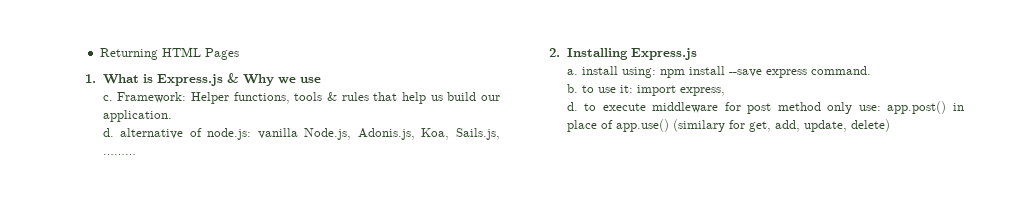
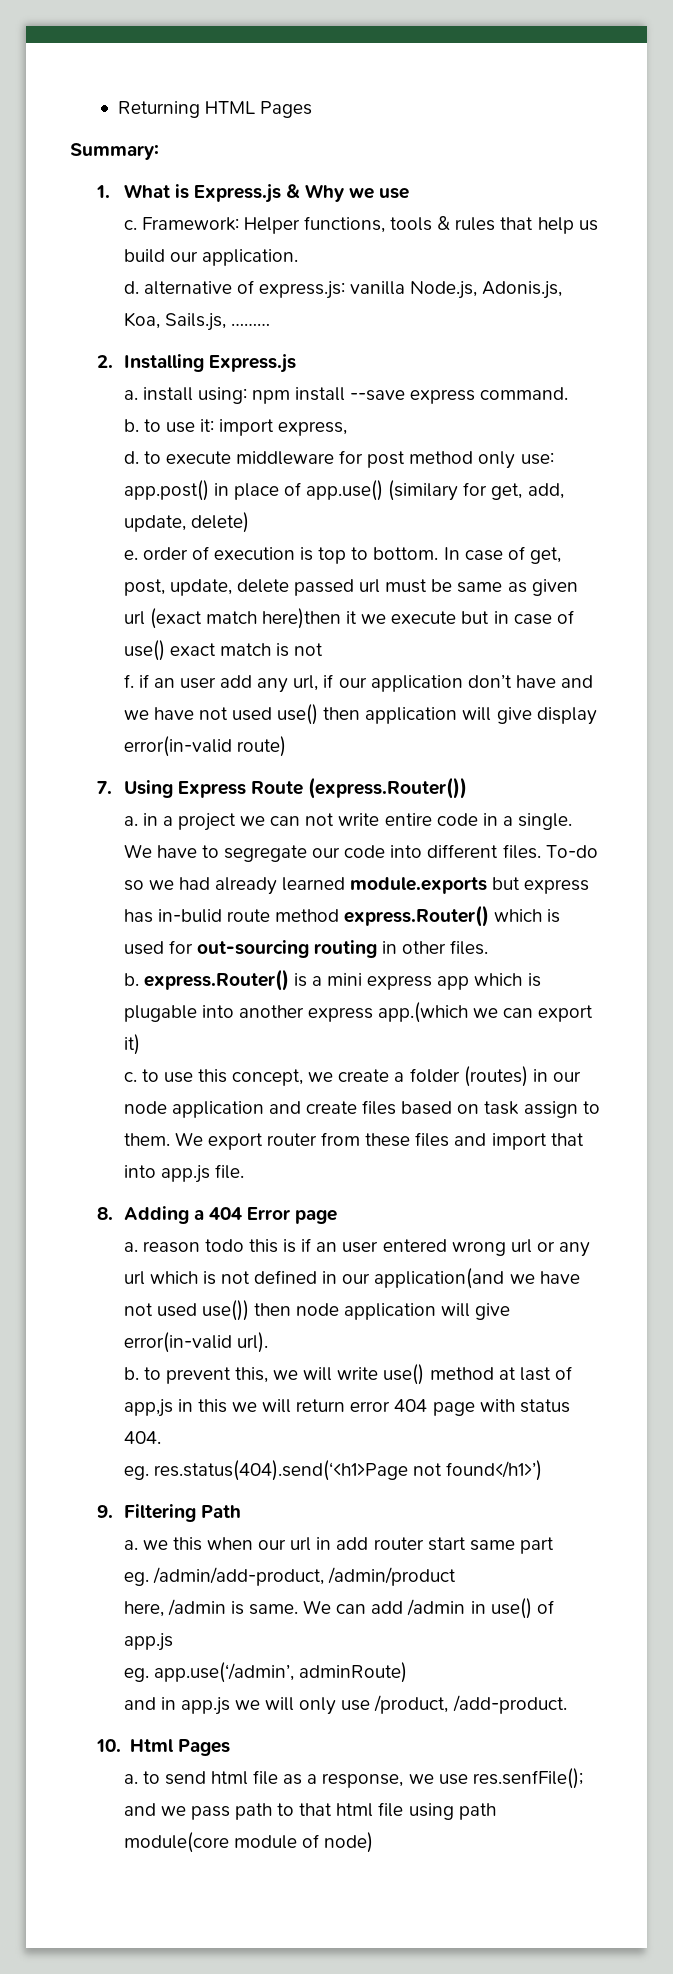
(239, 54) none -> [70,143,159,160] // Summary:
[207,128,252,140] node.js: -> [258,281,345,299] express.js:
(890, 125) none -> [123,546,561,564] [123,579,578,596] [123,608,574,629] [123,640,324,661] [123,674,594,693] [123,704,597,725] [123,736,286,757] [96,777,467,799] [123,813,573,831] [123,844,598,862] [123,877,590,895] [123,905,561,927] [123,940,489,958] [123,969,541,991] [123,1002,594,1023] [123,1034,140,1055] [123,1066,581,1087] [123,1100,600,1118] [123,1132,584,1150] [123,1164,244,1183] [96,1206,338,1224] [123,1238,591,1257] [123,1268,580,1289] [123,1300,511,1321] [123,1332,268,1353] [123,1364,572,1385] [123,1399,570,1417] [123,1431,161,1444] [123,1460,542,1481] [96,1504,241,1522] [123,1537,554,1554] [123,1567,456,1586] [123,1598,554,1619] [123,1633,173,1651] [123,1662,407,1683] [123,1695,567,1715] [95,1739,231,1756] [123,1768,583,1789] [123,1802,496,1820] [123,1832,373,1853] // e. order of execution is top to bottom. In case of get, post, update, delete passed url must be same as given url (exact match here)then it we execute but in case of use() exact match is not // f. if an user add any url, if our application don’t have and we have not used use() then application will give display error(in-valid route) // 7. Using Express Route (express.Router()) // a. in a project we can not write entire code in a single. We have to segregate our code into different files. To-do so we had already learned module.exports but express has in-bulid route method express.Router() which is used for out-sourcing routing in other files. // b. express.Router() is a mini express app which is plugable into another express app.(which we can export it) // c. to use this concept, we create a folder (routes) in our node application and create files based on task assign to them. We export router from these files and import that into app.js file. // 8. Adding a 404 Error page // a. reason todo this is if an user entered wrong url or any url which is not defined in our application(and we have not used use()) then node application will give error(in-valid url). // b. to prevent this, we will write use() method at last of app,js in this we will return error 404 page with status 404. // eg. res.status(404).send(‘<h1>Page not found</h1>’) // 9. Filtering Path // a. we this when our url in add router start same part // eg. /admin/add-product, /admin/product // here, /admin is same. We can add /admin in use() of app.js // eg. app.use(‘/admin’, adminRoute) // and in app.js we will only use /product, /add-product. // 10. Html Pages // a. to send html file as a response, we use res.senfFile(); and we pass path to that html file using path module(core module of node)

